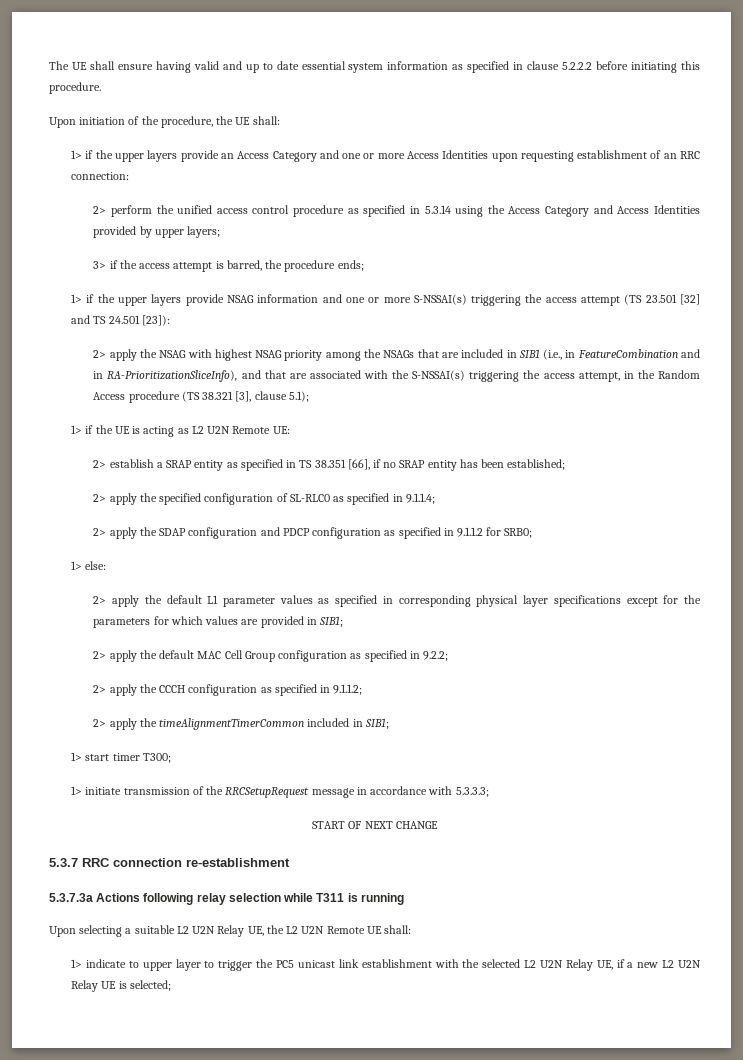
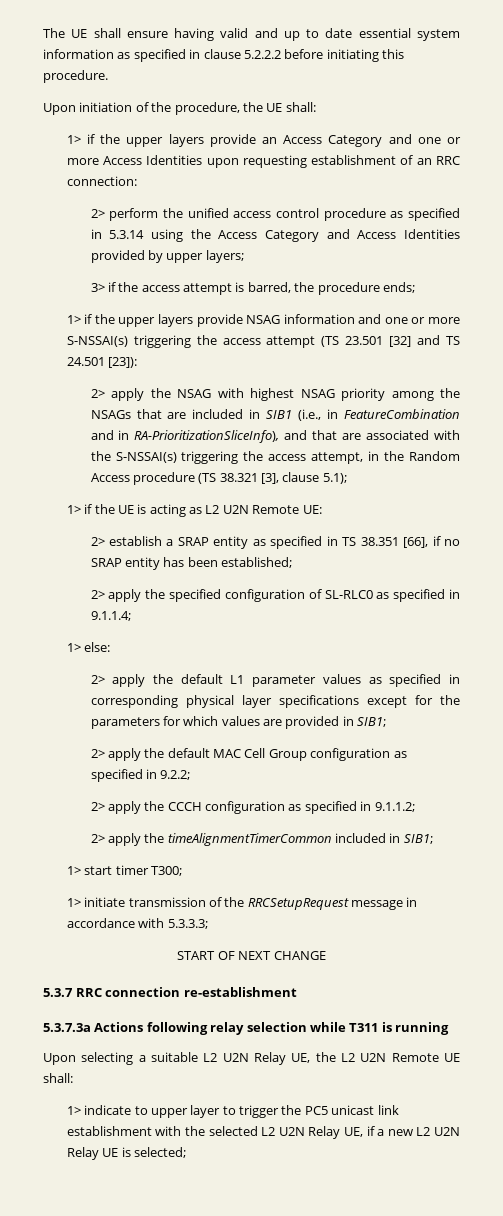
[93,527,533,539] // 2> apply the SDAP configuration and PDCP configuration as specified in 9.1.1.2 for SRB0; -> (131, 616) none

